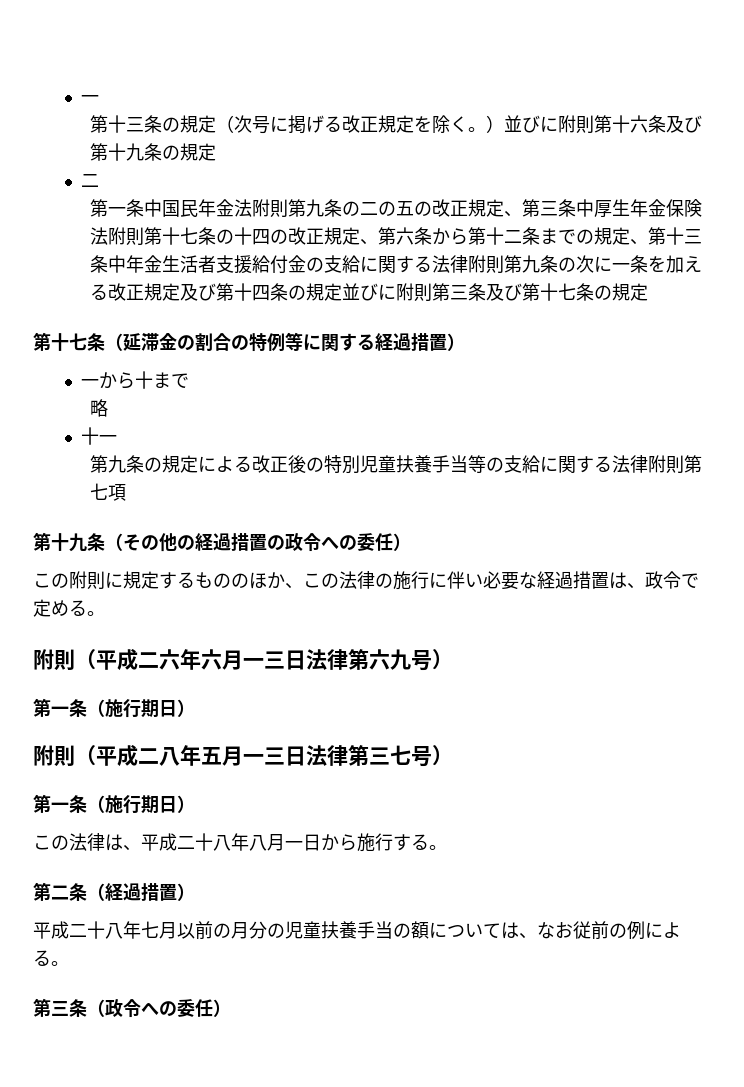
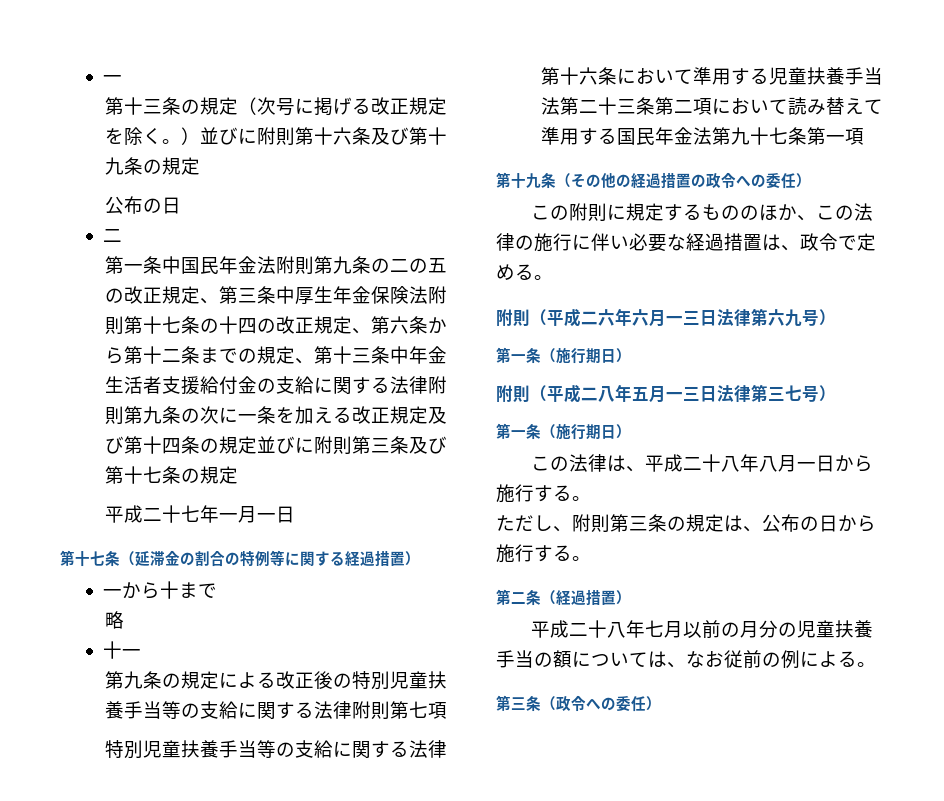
(217, 152) none -> [105,196,182,214] // 公布の日
(649, 292) none -> [105,505,296,523] // 平成二十七年一月一日
(127, 492) none -> [105,740,448,759] [541,67,884,85] [541,97,884,115] [541,127,865,146] // 特別児童扶養手当等の支給に関する法律第十六条において準用する児童扶養手当法第二十三条第二項において読み替えて準用する国民年金法第九十七条第一項
(447, 847) none -> [496,514,876,533] [496,544,591,563] // ただし、附則第三条の規定は、公布の日から施行する。

